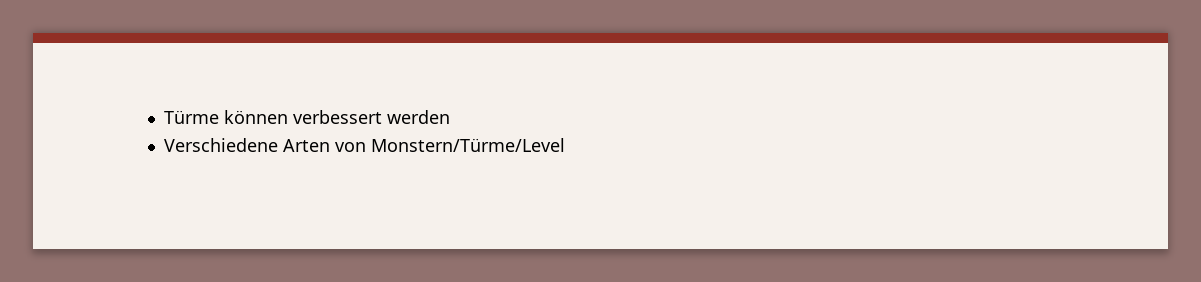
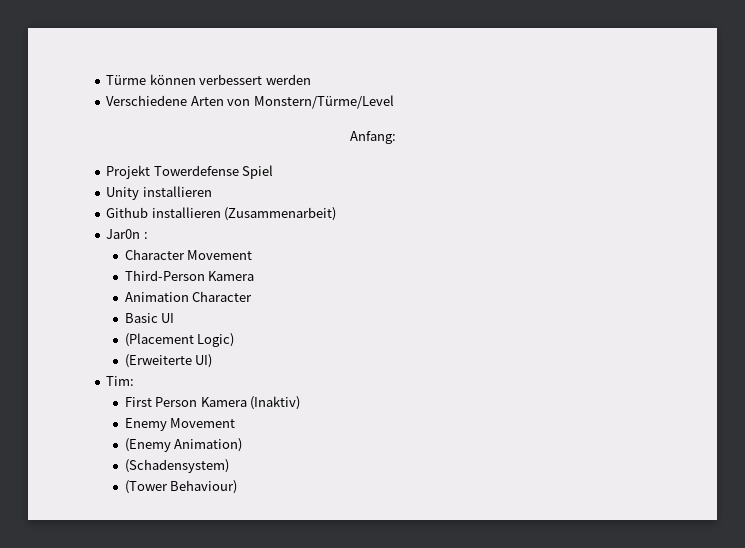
(566, 145) none -> [349,131,396,144] [106,165,274,179] [106,186,212,200] [106,207,337,221] [106,229,148,239] [124,249,253,260] [124,270,255,281] [124,291,253,302] [124,313,175,323] [124,333,235,347] [124,354,213,368] [106,376,135,386] [124,396,301,410] [124,418,236,431] [124,438,243,452] [124,459,229,473] [124,480,238,494] // Anfang: // Projekt Towerdefense Spiel // Unity installieren // Github installieren (Zusammenarbeit) // Jar0n : // Character Movement // Third-Person Kamera // Animation Character // Basic UI // (Placement Logic) // (Erweiterte UI) // Tim: // First Person Kamera (Inaktiv) // Enemy Movement // (Enemy Animation) // (Schadensystem) // (Tower Behaviour)

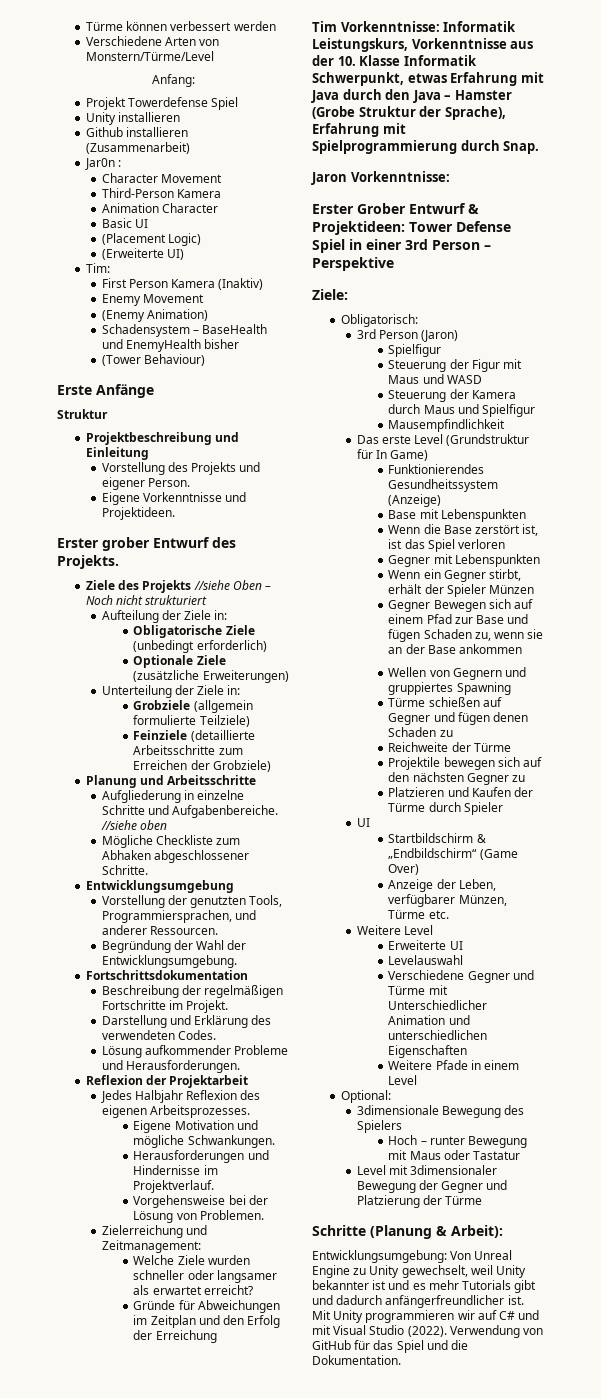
[124,459,229,473] [124,480,238,494] (Schadensystem) // (Tower Behaviour) -> [101,324,268,337] [101,339,240,352] [101,354,206,366] [57,384,154,398] [57,409,108,419] [85,432,240,445] [85,447,149,460] [101,462,261,475] [101,477,191,490] [101,492,247,505] [101,507,175,520] [57,537,236,551] [57,555,119,569] [85,580,272,593] [85,595,208,605] [101,610,228,623] [133,625,255,638] [133,640,267,653] [133,655,226,668] [133,670,289,683] [101,685,241,698] [133,700,253,713] [133,715,250,727] [133,730,255,742] [133,745,243,755] [133,760,271,772] [85,775,257,788] [101,790,245,803] [101,805,279,818] [100,820,168,830] [101,835,241,848] [101,850,250,863] [101,865,148,875] [85,880,234,893] [101,895,283,908] [101,910,257,923] [101,925,219,935] [101,940,247,953] [101,955,237,968] [85,970,248,980] [101,985,284,998] [101,1000,229,1013] [101,1015,272,1028] [101,1030,217,1040] [101,1045,289,1058] [101,1060,241,1073] [85,1075,249,1088] [100,1090,261,1103] [101,1105,251,1118] [133,1120,258,1133] [133,1135,275,1148] [133,1150,269,1163] [133,1165,218,1175] [133,1180,215,1193] [133,1195,268,1208] [133,1210,264,1223] [101,1225,208,1238] [101,1240,201,1253] [133,1255,250,1265] [133,1270,277,1283] [133,1285,253,1295] [133,1300,280,1313] [133,1315,281,1328] [133,1330,217,1343] [312,21,517,32] [312,38,534,52] [312,55,477,66] [312,72,544,86] [311,89,512,103] [312,106,506,120] [312,123,406,137] [312,140,540,154] [311,171,450,185] [312,203,479,214] [312,221,511,235] [312,239,491,253] [312,257,394,271] [312,289,348,300] [340,314,418,327] [356,329,459,342] [388,344,442,357] [388,359,523,372] [388,374,482,384] [388,389,516,402] [388,404,536,417] [388,419,506,432] [356,434,530,446] [356,449,429,461] [388,464,485,474] [388,479,499,492] [388,494,442,507] [388,509,526,522] [388,524,539,536] [388,539,506,552] [388,554,540,567] [388,569,522,582] [388,584,535,597] [388,599,534,612] [388,614,529,624] [388,629,544,642] [388,644,523,654] [388,667,527,680] [388,682,511,695] [388,697,502,707] [388,712,529,725] [388,727,453,737] [388,742,511,752] [388,757,543,770] [388,772,526,785] [388,787,534,797] [388,802,503,815] [356,818,370,827] [388,833,486,843] [388,848,518,860] [388,864,420,875] [388,879,496,892] [388,894,507,907] [388,910,449,919] [356,925,434,935] [388,940,463,950] [388,955,464,965] [388,970,534,983] [388,985,448,995] [388,1000,488,1010] [388,1015,470,1025] [388,1030,488,1040] [388,1045,468,1058] [388,1060,520,1070] [388,1075,418,1085] [340,1090,391,1103] [356,1105,525,1118] [356,1120,402,1133] [388,1135,528,1148] [388,1150,521,1160] [356,1165,498,1175] [356,1180,508,1193] [356,1195,483,1208] [312,1225,503,1239] [312,1250,513,1263] [312,1265,527,1278] [312,1280,537,1293] [312,1295,524,1308] [312,1310,540,1323] [312,1325,544,1338] [312,1340,469,1353] [312,1355,401,1365] Schadensystem – BaseHealth und EnemyHealth bisher // (Tower Behaviour) // Erste Anfänge // Struktur // Projektbeschreibung und Einleitung // Vorstellung des Projekts und eigener Person. // Eigene Vorkenntnisse und Projektideen. // Erster grober Entwurf des Projekts. // Ziele des Projekts //siehe Oben – Noch nicht strukturiert // Aufteilung der Ziele in: // Obligatorische Ziele (unbedingt erforderlich) // Optionale Ziele (zusätzliche Erweiterungen) // Unterteilung der Ziele in: // Grobziele (allgemein formulierte Teilziele) // Feinziele (detaillierte Arbeitsschritte zum Erreichen der Grobziele) // Planung und Arbeitsschritte // Aufgliederung in einzelne Schritte und Aufgabenbereiche. //siehe oben // Mögliche Checkliste zum Abhaken abgeschlossener Schritte. // Entwicklungsumgebung // Vorstellung der genutzten Tools, Programmiersprachen, und anderer Ressourcen. // Begründung der Wahl der Entwicklungsumgebung. // Fortschrittsdokumentation // Beschreibung der regelmäßigen Fortschritte im Projekt. // Darstellung und Erklärung des verwendeten Codes. // Lösung aufkommender Probleme und Herausforderungen. // Reflexion der Projektarbeit // Jedes Halbjahr Reflexion des eigenen Arbeitsprozesses. // Eigene Motivation und mögliche Schwankungen. // Herausforderungen und Hindernisse im Projektverlauf. // Vorgehensweise bei der Lösung von Problemen. // Zielerreichung und Zeitmanagement: // Welche Ziele wurden schneller oder langsamer als erwartet erreicht? // Gründe für Abweichungen im Zeitplan und den Erfolg der Erreichung // Tim Vorkenntnisse: Informatik Leistungskurs, Vorkenntnisse aus der 10. Klasse Informatik Schwerpunkt, etwas Erfahrung mit Java durch den Java – Hamster (Grobe Struktur der Sprache), Erfahrung mit Spielprogrammierung durch Snap. // Jaron Vorkenntnisse: // Erster Grober Entwurf & Projektideen: Tower Defense Spiel in einer 3rd Person – Perspektive // Ziele: // Obligatorisch: // 3rd Person (Jaron) // Spielfigur // Steuerung der Figur mit Maus und WASD // Steuerung der Kamera durch Maus und Spielfigur // Mausempfindlichkeit // Das erste Level (Grundstruktur für In Game) // Funktionierendes Gesundheitssystem (Anzeige) // Base mit Lebenspunkten // Wenn die Base zerstört ist, ist das Spiel verloren // Gegner mit Lebenspunkten // Wenn ein Gegner stirbt, erhält der Spieler Münzen // Gegner Bewegen sich auf einem Pfad zur Base und fügen Schaden zu, wenn sie an der Base ankommen // Wellen von Gegnern und gruppiertes Spawning // Türme schießen auf Gegner und fügen denen Schaden zu // Reichweite der Türme // Projektile bewegen sich auf den nächsten Gegner zu // Platzieren und Kaufen der Türme durch Spieler // UI // Startbildschirm & „Endbildschirm“ (Game Over) // Anzeige der Leben, verfügbarer Münzen, Türme etc. // Weitere Level // Erweiterte UI // Levelauswahl // Verschiedene Gegner und Türme mit Unterschiedlicher Animation und unterschiedlichen Eigenschaften // Weitere Pfade in einem Level // Optional: // 3dimensionale Bewegung des Spielers // Hoch – runter Bewegung mit Maus oder Tastatur // Level mit 3dimensionaler Bewegung der Gegner und Platzierung der Türme // Schritte (Planung & Arbeit): // Entwicklungsumgebung: Von Unreal Engine zu Unity gewechselt, weil Unity bekannter ist und es mehr Tutorials gibt und dadurch anfängerfreundlicher ist. Mit Unity programmieren wir auf C# und mit Visual Studio (2022). Verwendung von GitHub für das Spiel und die Dokumentation.

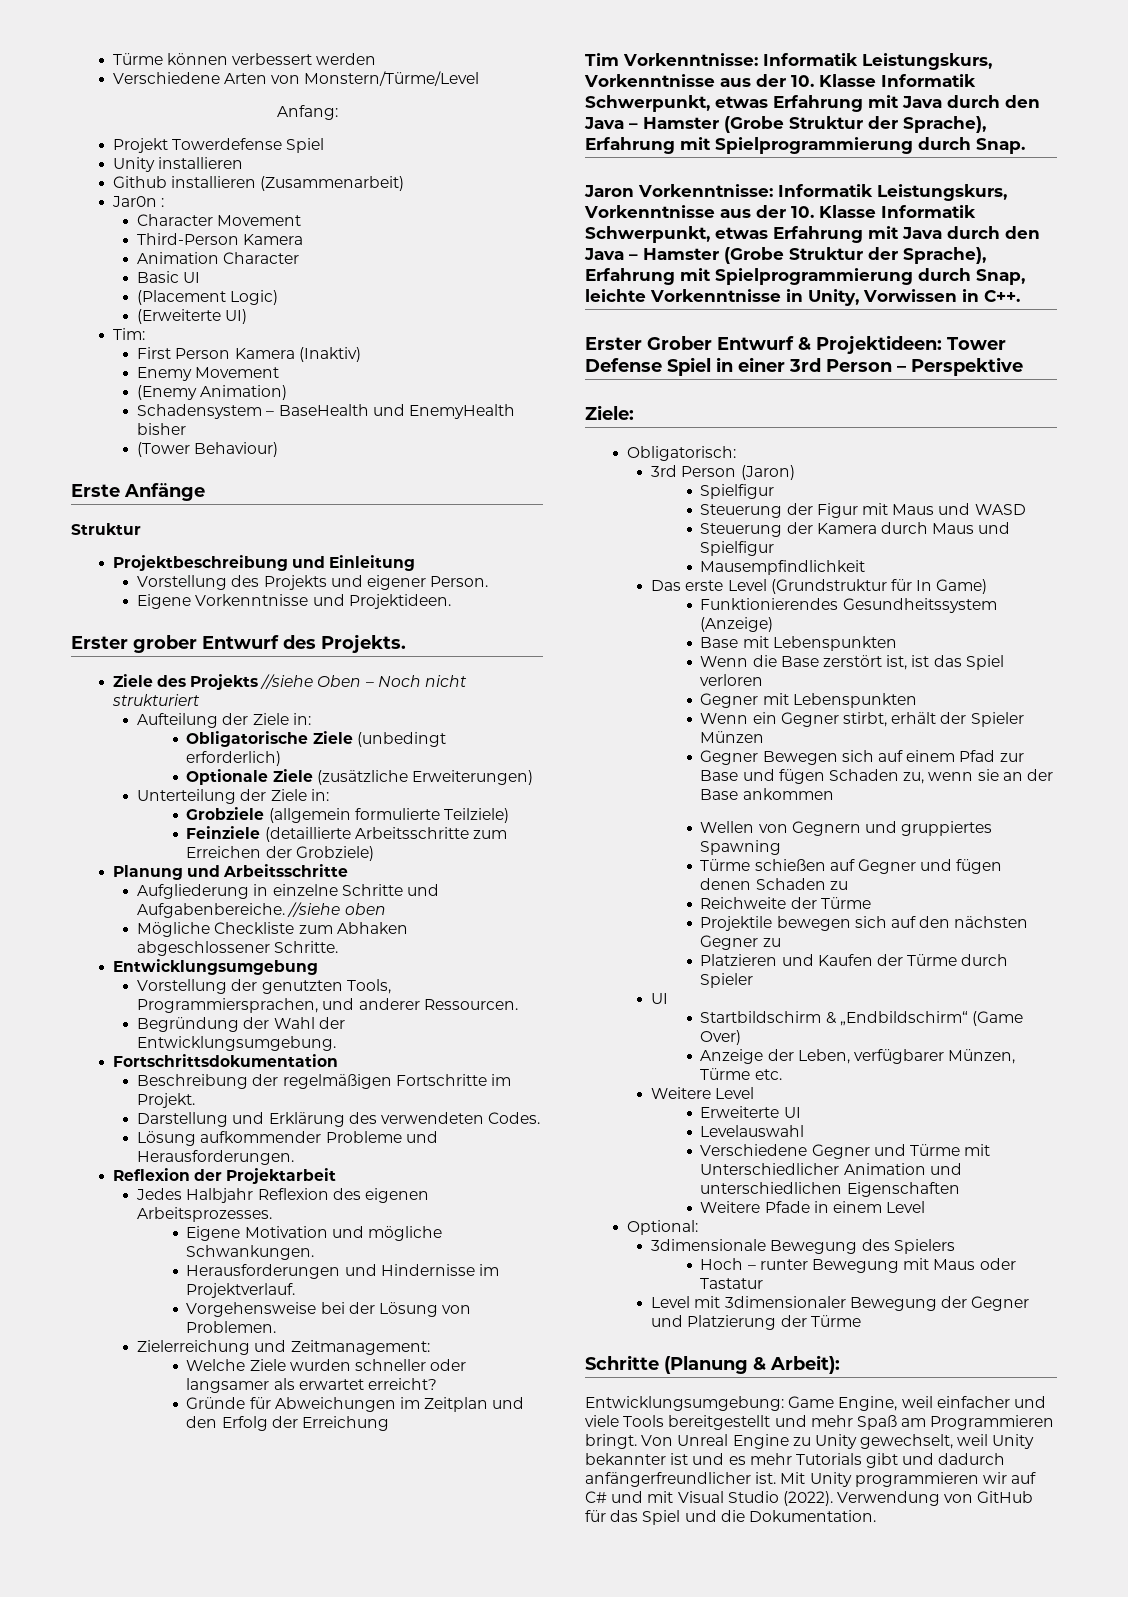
(450, 176) none -> [778,184,1007,201] [584,205,976,218] [585,226,1040,243] [584,247,986,264] [585,268,1025,285] [585,289,1020,306] Informatik Leistungskurs, Vorkenntnisse aus der 10. Klasse Informatik Schwerpunkt, etwas Erfahrung mit Java durch den Java – Hamster (Grobe Struktur der Sprache), Erfahrung mit Spielprogrammierung durch Snap, leichte Vorkenntnisse in Unity, Vorwissen in C++.
(447, 1256) none -> [788,1396,1046,1411] [585,1415,1055,1430] [585,1434,637,1449] Game Engine, weil einfacher und viele Tools bereitgestellt und mehr Spaß am Programmieren bringt.

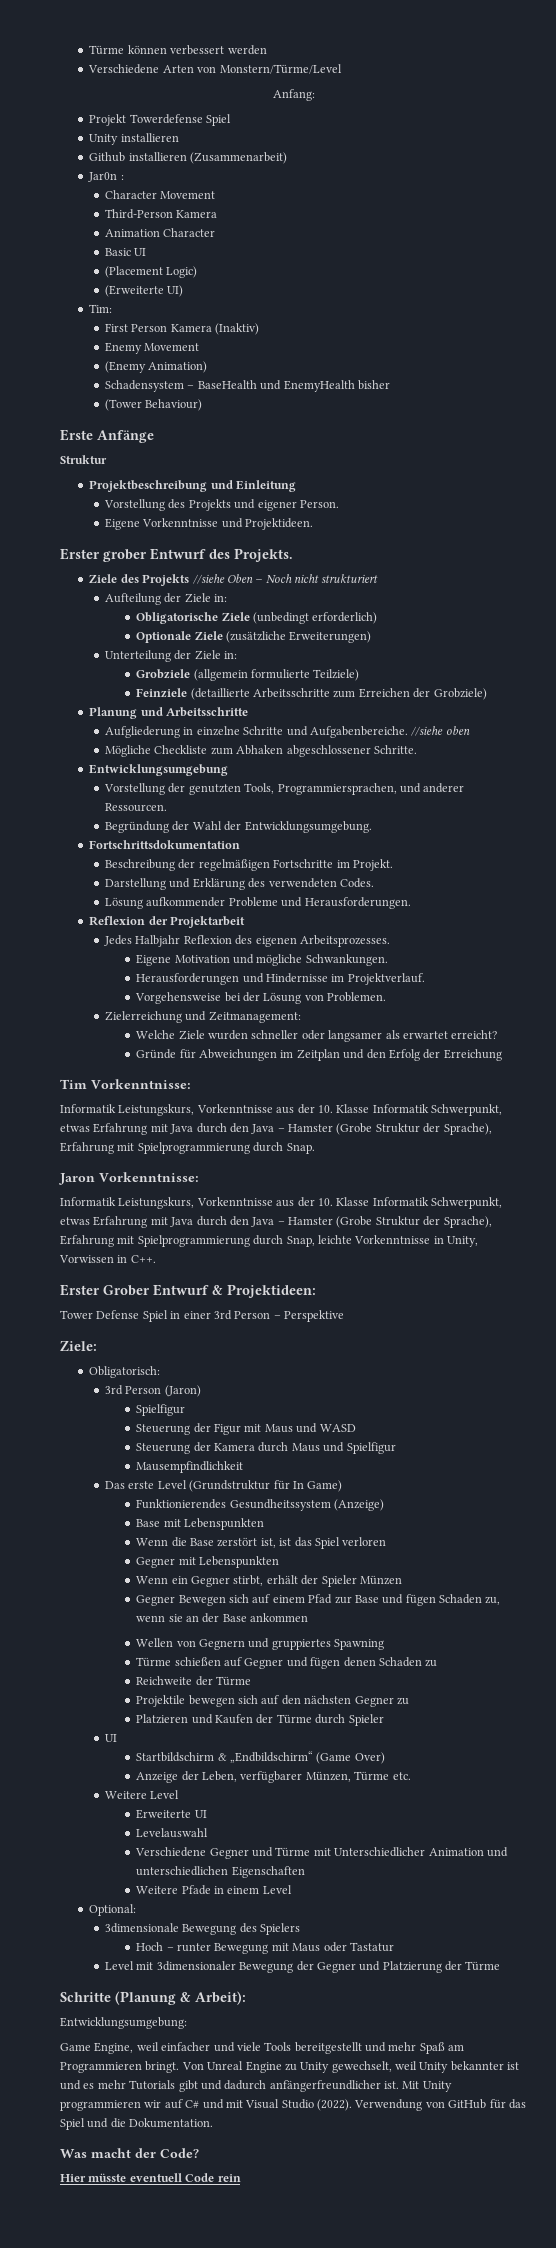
(758, 59) none -> (191, 1084) //
(773, 190) none -> (199, 1177) //
(942, 344) none -> (316, 1291) //
(784, 1403) none -> (187, 2023) //
(876, 1516) none -> [60,2148,199,2158] [60,2173,241,2182] // Was macht der Code? // Hier müsste eventuell Code rein

